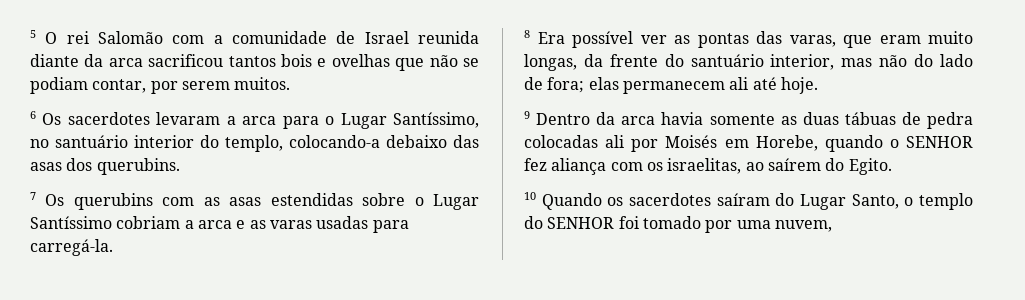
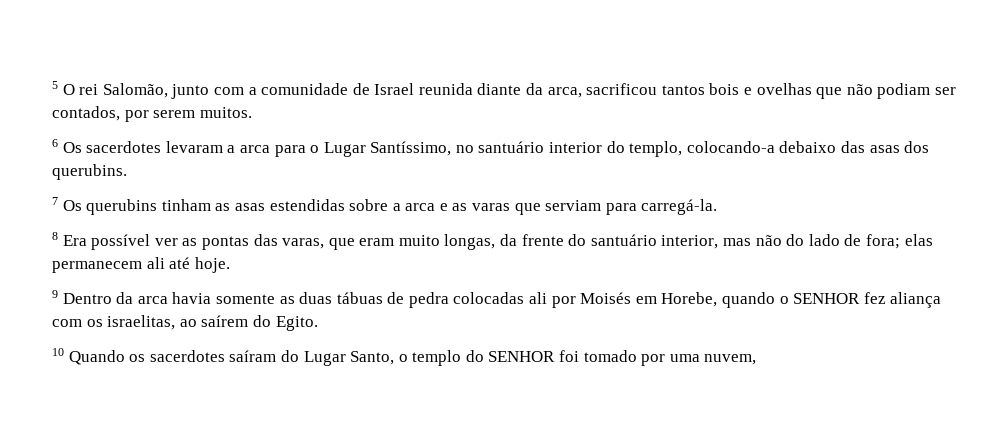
[98,31,163,44] Salomão -> [102,83,210,99] Salomão, junto
[108,58,143,67] arca -> [547,87,582,98] arca,
[462,58,479,67] [30,77,147,94] se podiam contar, -> [877,83,956,99] [52,106,120,121] podiam ser contados,
[162,197,195,206] com -> [161,199,211,211] tinham
[414,194,480,210] [30,216,181,229] o Lugar Santíssimo cobriam -> (389, 205) none
[316,216,369,229] usadas -> [514,200,602,215] que serviam

